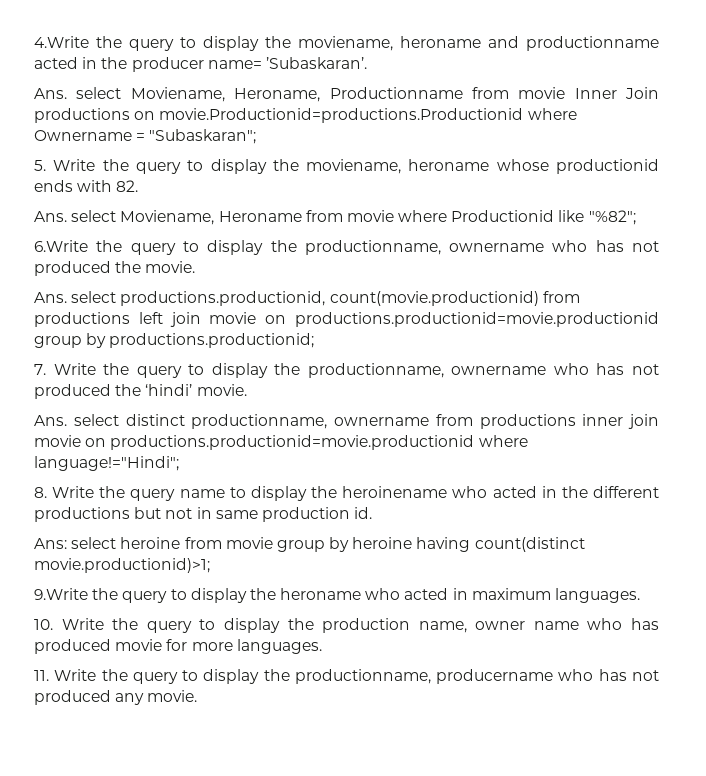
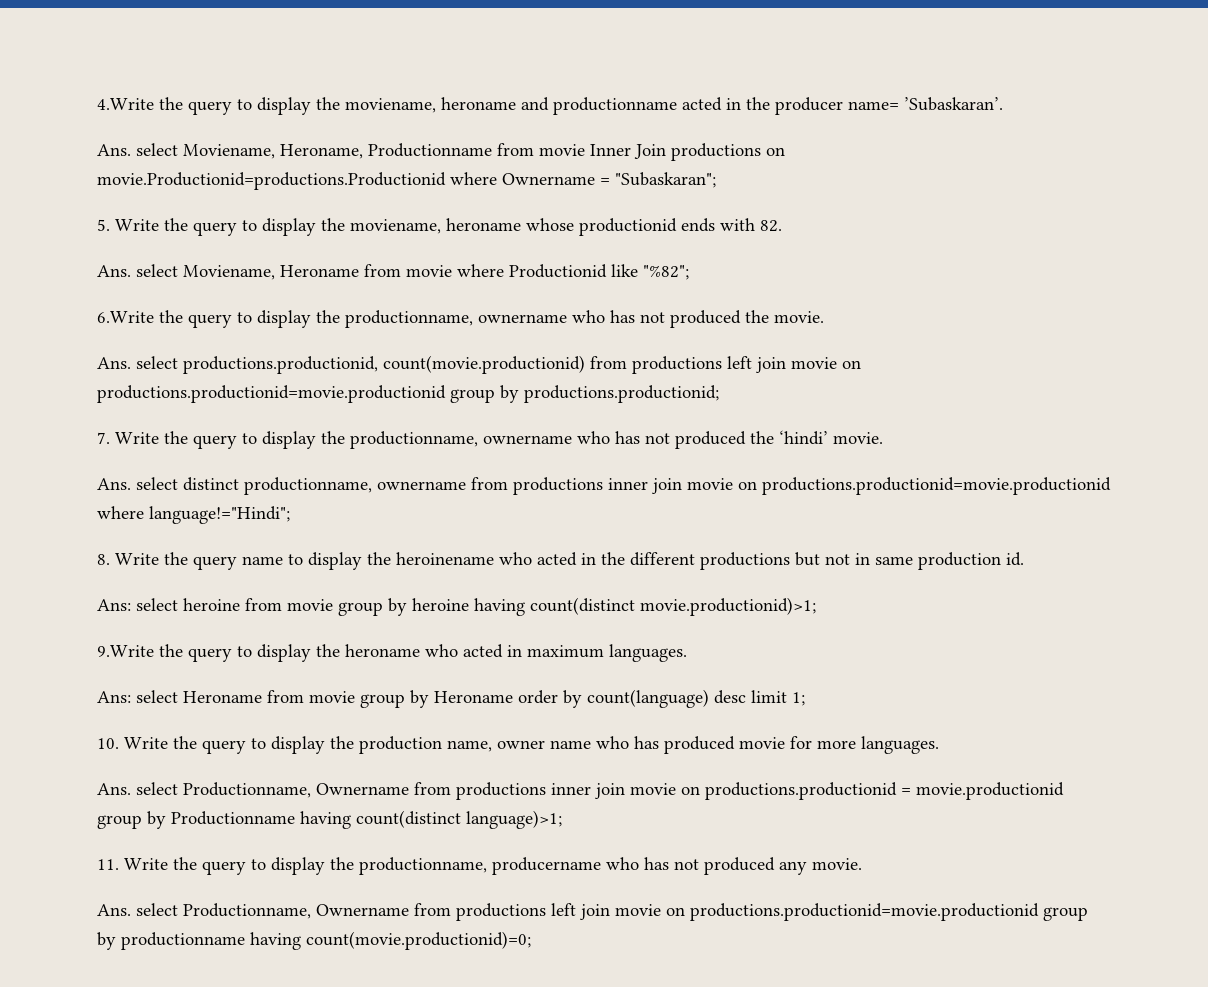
(641, 595) none -> [97,689,805,708] // Ans: select Heroname from movie group by Heroname order by count(language) desc limit 1;
(322, 646) none -> [97,782,1064,800] [97,810,562,829] // Ans. select Productionname, Ownername from productions inner join movie on productions.productionid = movie.productionid group by Productionname having count(distinct language)>1;
(198, 696) none -> [97,903,1088,921] [97,931,531,950] // Ans. select Productionname, Ownername from productions left join movie on productions.productionid=movie.productionid group by productionname having count(movie.productionid)=0;

